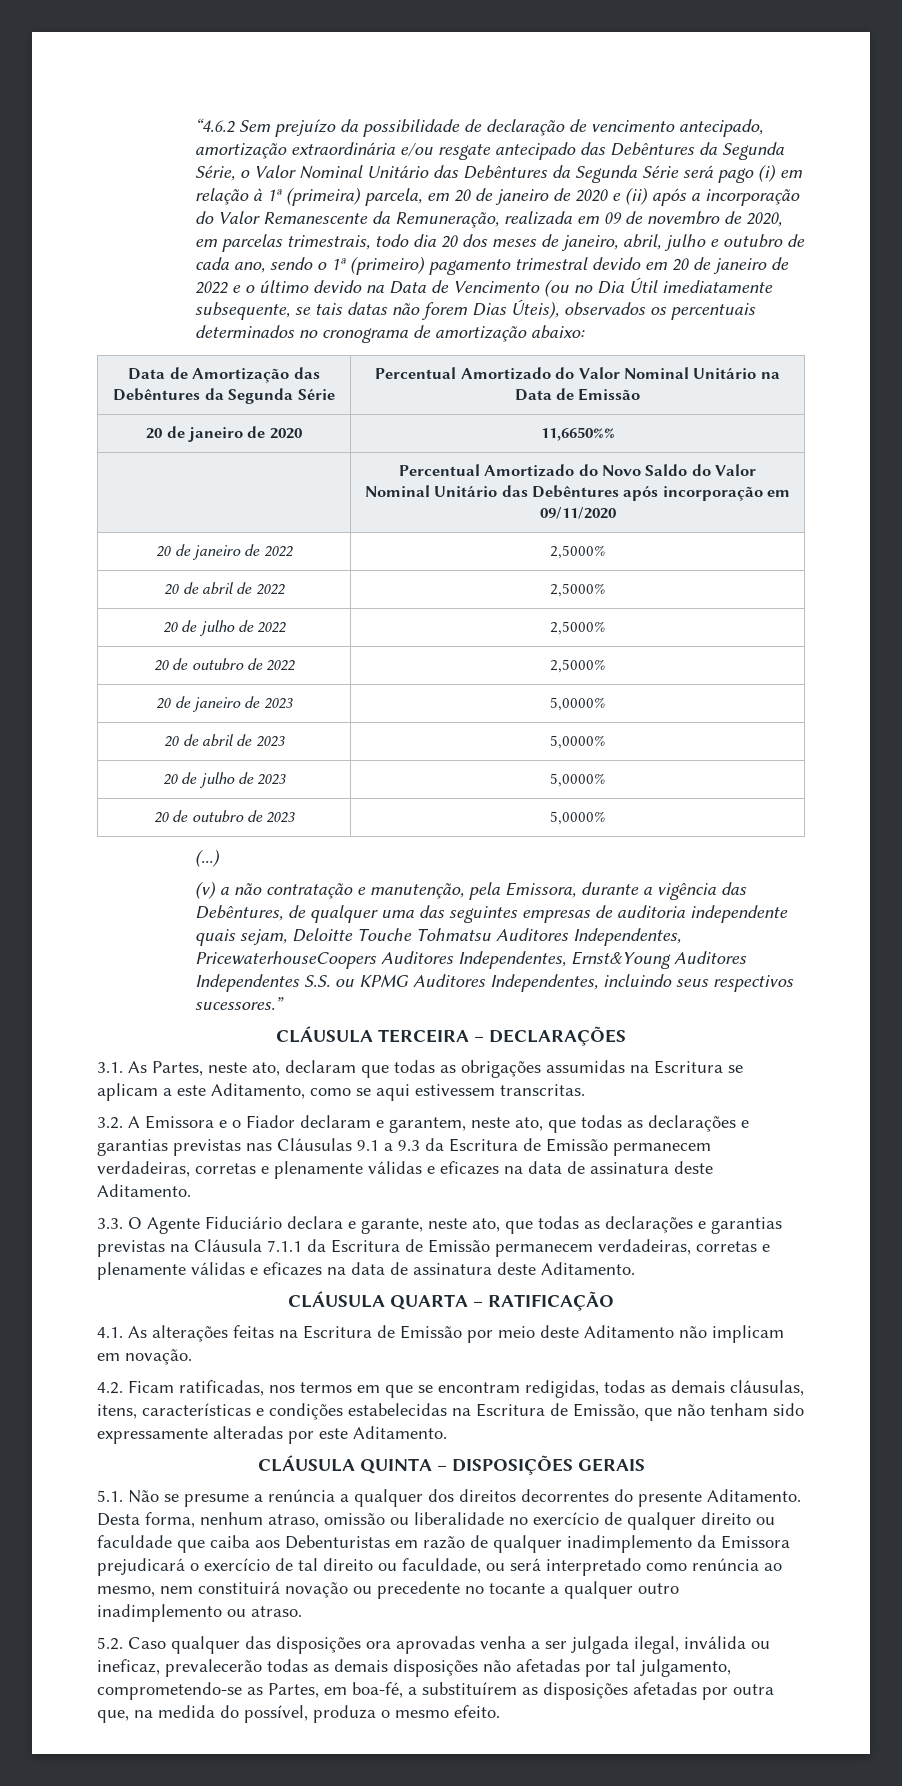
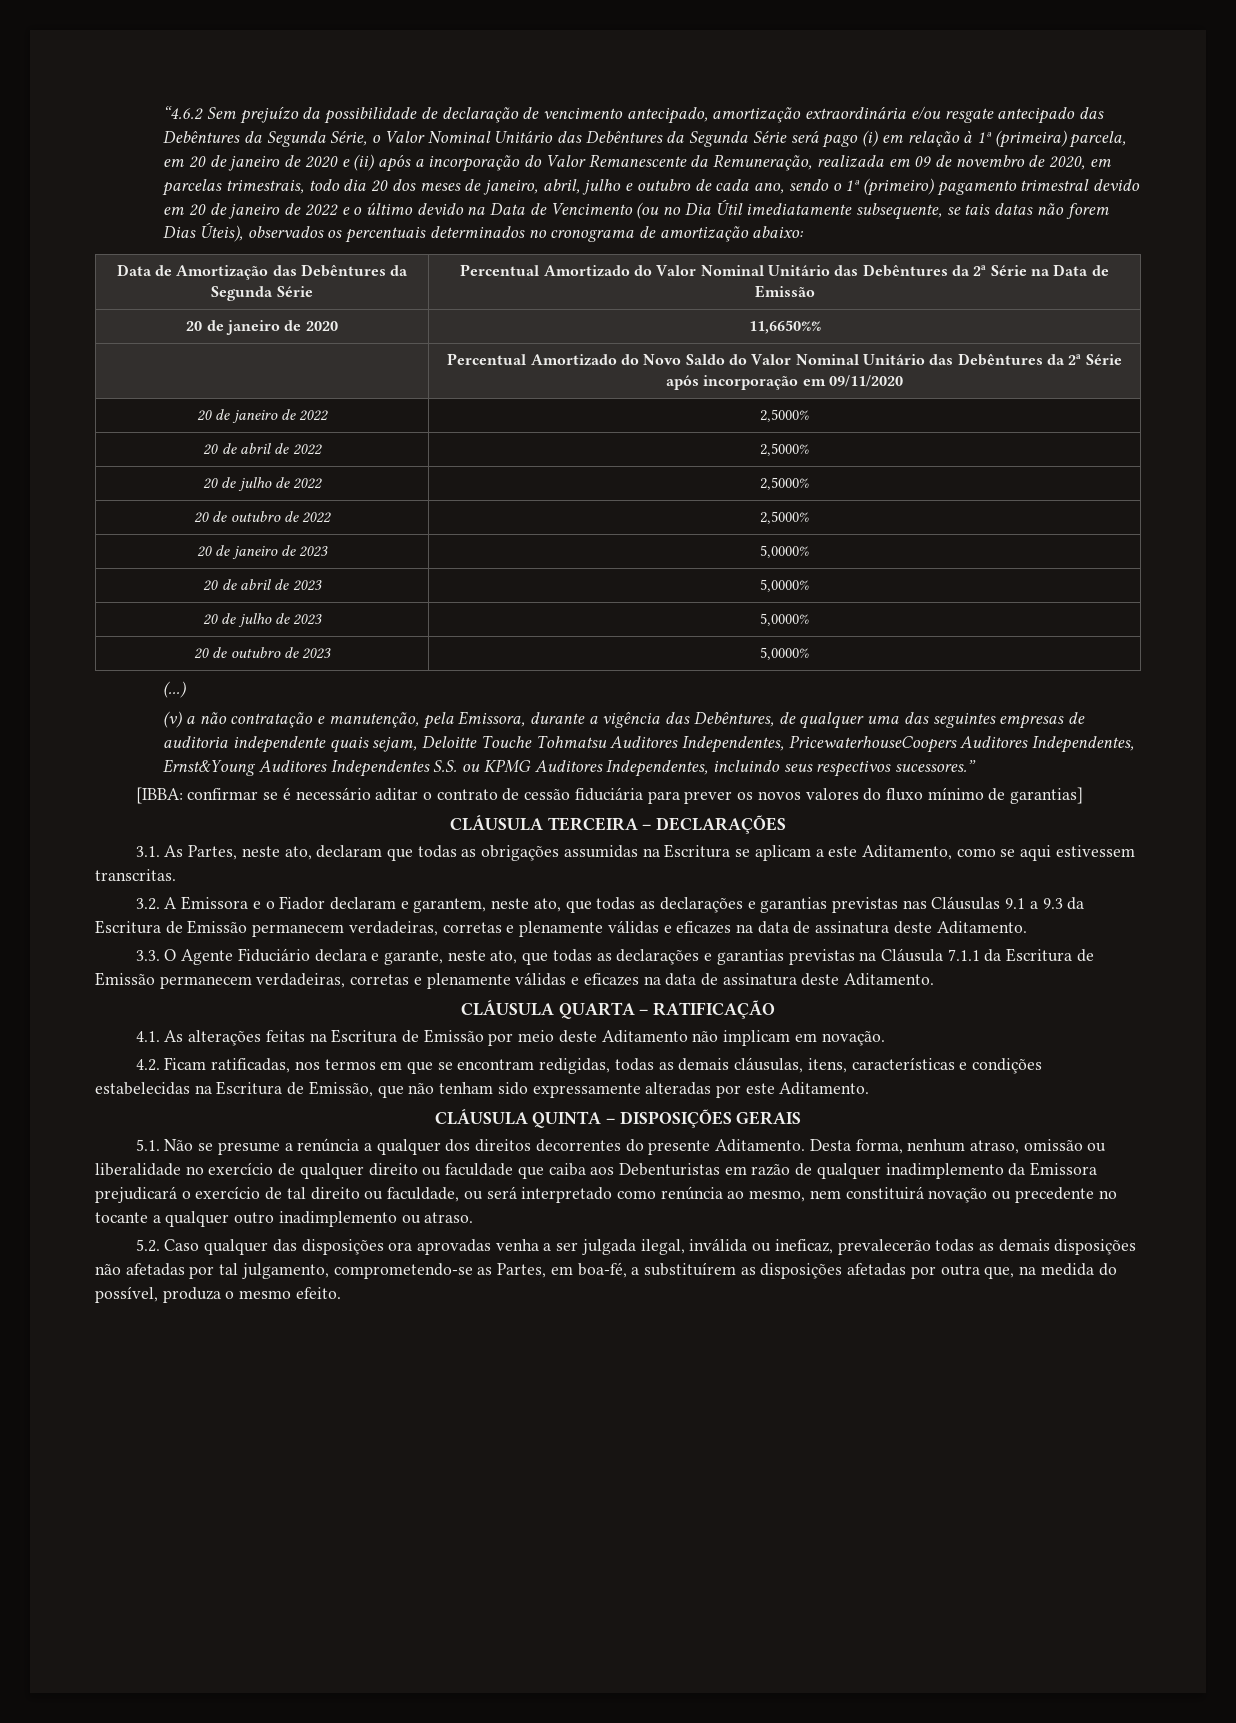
(757, 373) none -> [834,264,1027,277] das Debêntures da 2ª Série
(619, 491) none -> [1046,354,1122,365] da 2ª Série
(285, 1003) none -> [135,787,1084,804] // [IBBA: confirmar se é necessário aditar o contrato de cessão fiduciária para prever os novos valores do fluxo mínimo de garantias]

